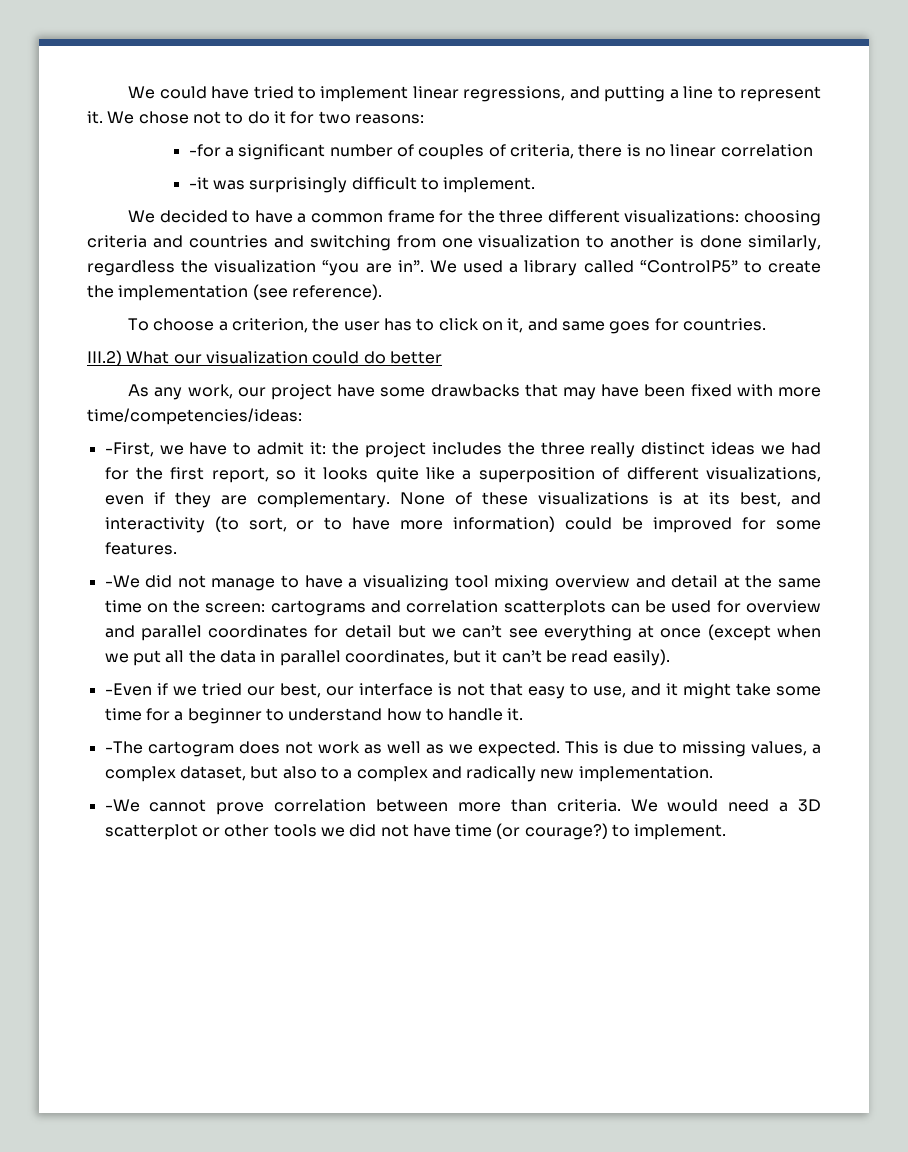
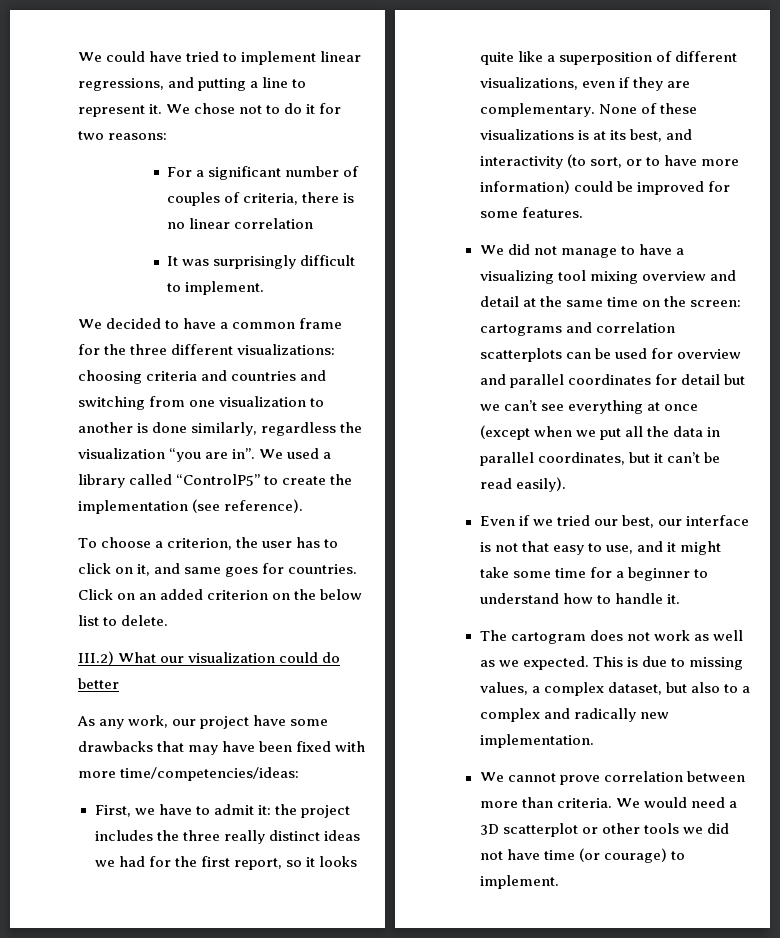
[188,144,221,157] -for -> [167,167,193,177] For
[188,177,209,190] -it -> [167,256,179,266] It
(766, 324) none -> [78,589,363,600] [78,615,169,626] Click on an added criterion on the below list to delete.
[104,442,154,457] -First, -> [94,805,131,817] First,
[104,575,140,588] -We -> [479,245,504,255] We
[104,683,152,696] -Even -> [479,516,515,526] Even
[104,741,143,754] -The -> [479,630,507,641] The
[104,799,140,812] -We -> [479,772,504,782] We
[524,823,608,840] courage?) -> [603,848,667,863] courage)

